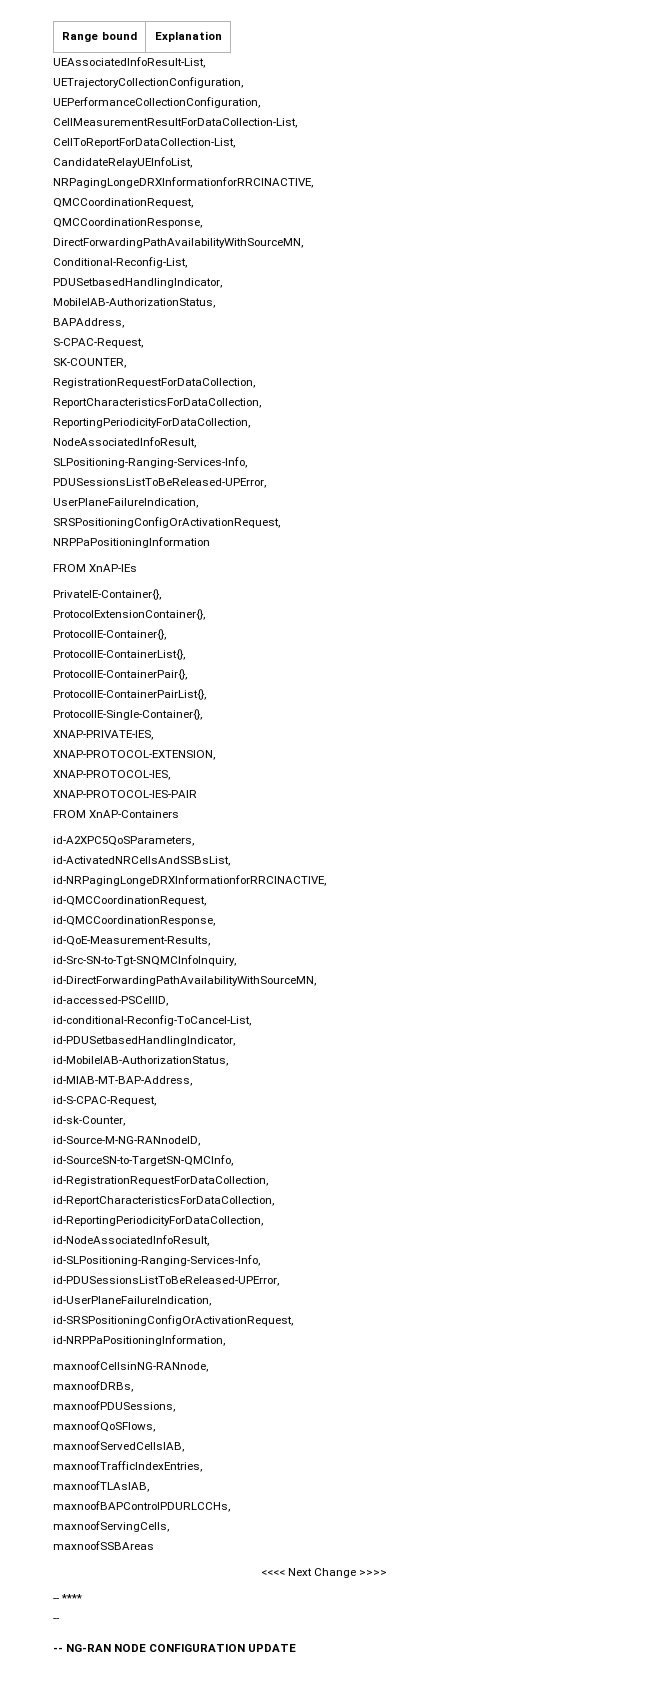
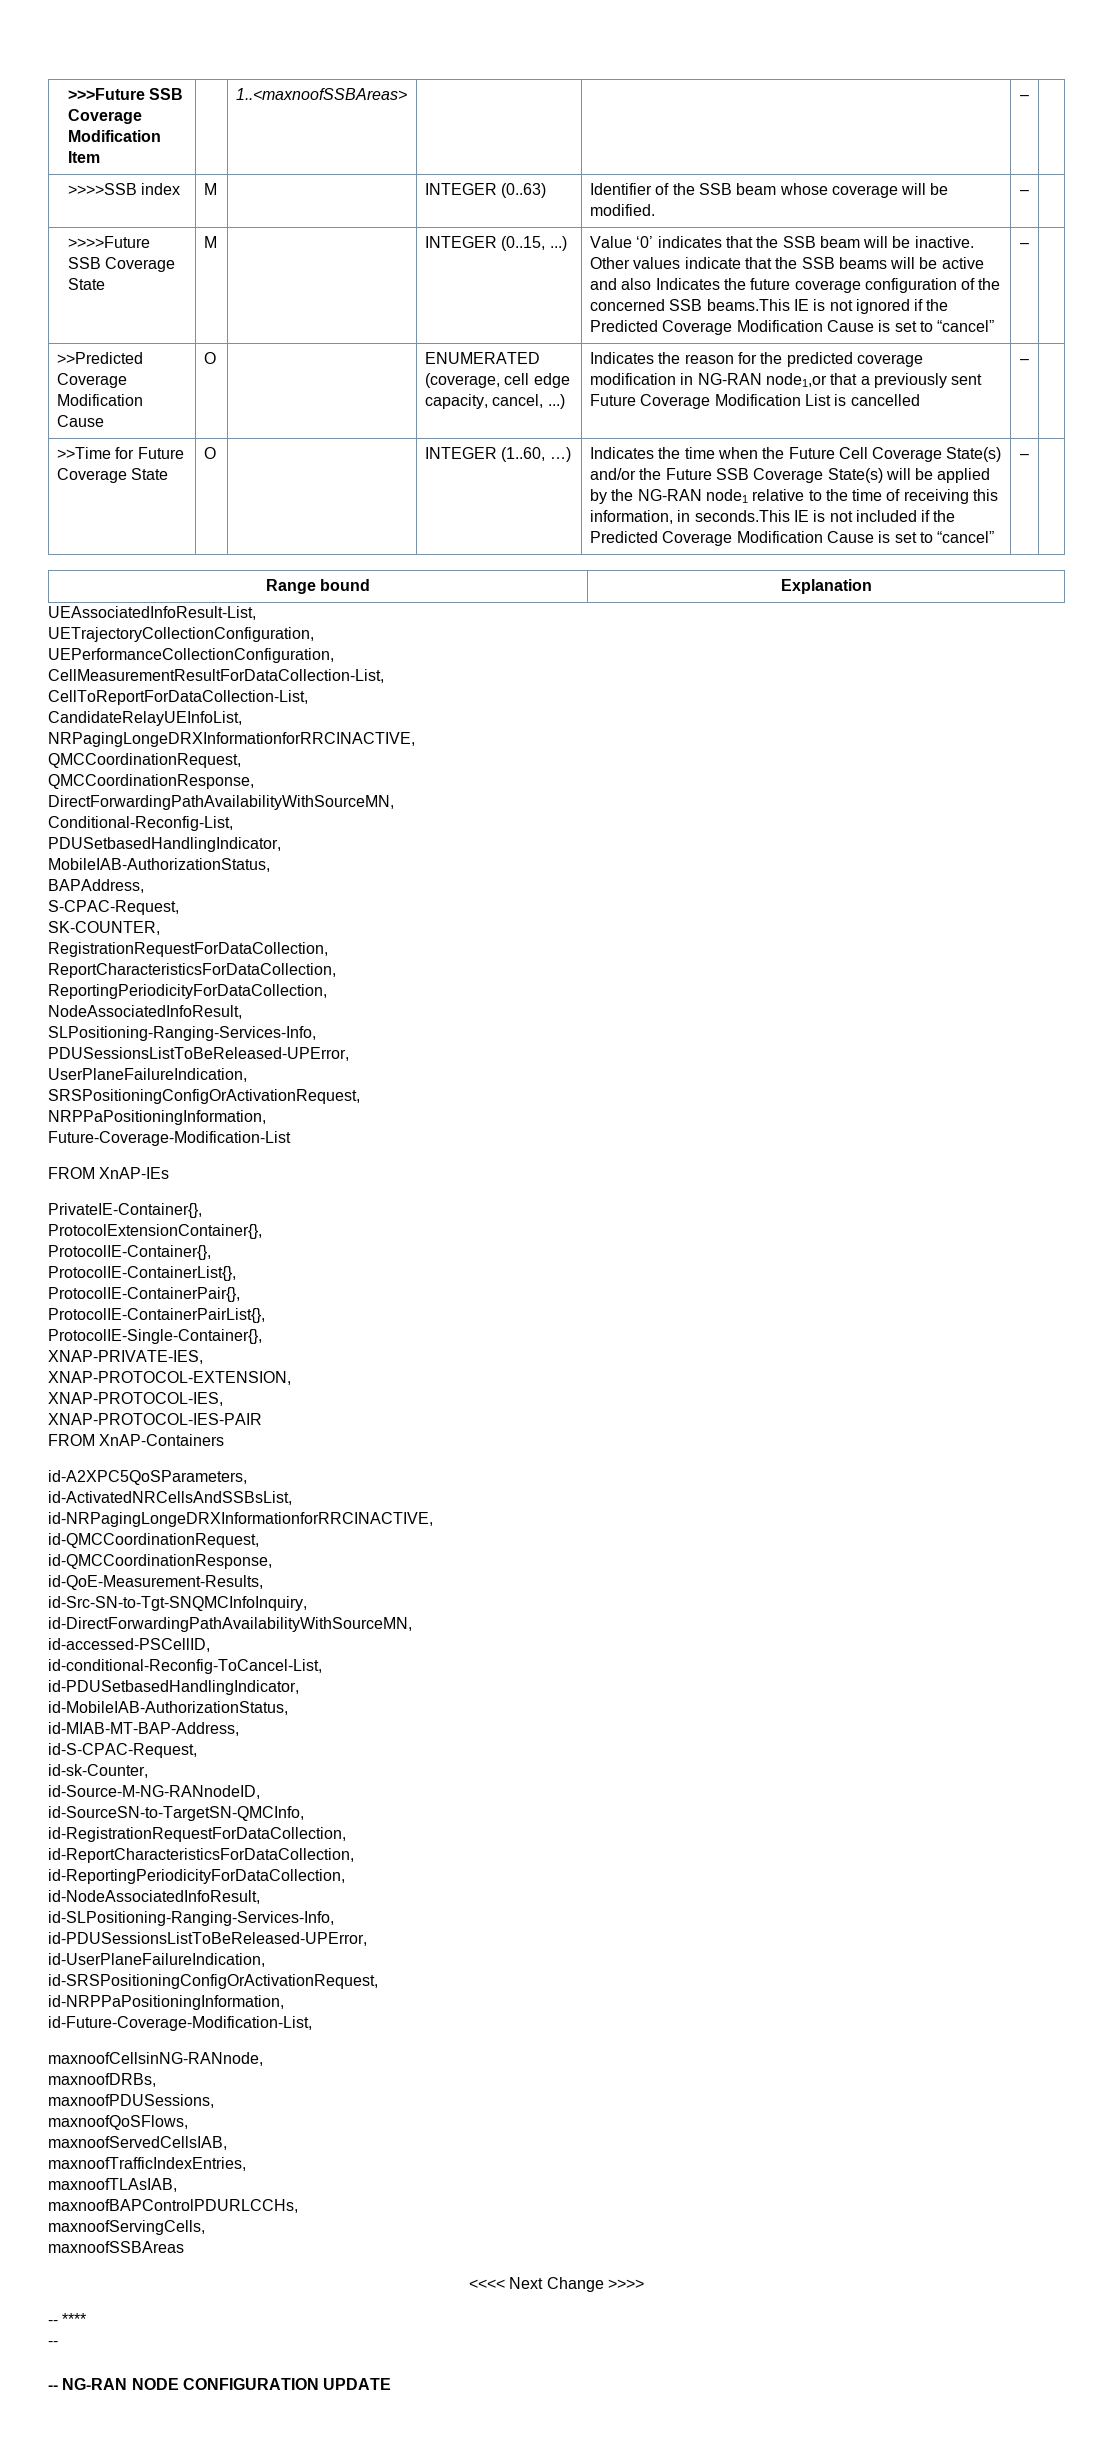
(62, 37) none -> [67,88,184,100] [67,109,142,124] [67,130,161,142] [67,151,100,163] [235,88,407,100] [1020,95,1029,100] [67,183,181,195] [203,183,217,195] [424,183,547,198] [589,183,949,198] [589,204,655,216] [1020,190,1029,195] [67,236,150,248] [67,257,176,272] [67,278,105,290] [203,236,217,248] [424,236,567,251] [589,236,974,248] [589,257,984,269] [589,278,1001,293] [589,299,949,314] [589,320,995,335] [1020,243,1029,248] [56,352,143,364] [56,373,127,388] [56,394,143,406] [56,415,104,427] [203,352,216,364] [424,352,540,364] [424,373,570,388] [424,394,565,409] [589,352,923,367] [589,373,983,388] [589,394,920,409] [1020,359,1029,364] [56,447,184,459] [56,468,169,483] [203,447,216,459] [424,447,571,462] [589,447,1002,462] [589,468,991,483] [589,489,999,504] [589,510,956,524] [589,531,995,546] [1020,454,1029,459] >>>Future SSB Coverage Modification Item | | 1..<maxnoofSSBAreas> | | | – | // >>>>SSB index | M | | INTEGER (0..63) | Identifier of the SSB beam whose coverage will be modified. | – | // >>>>Future SSB Coverage State | M | | INTEGER (0..15, ...) | Value ‘0’ indicates that the SSB beam will be inactive. Other values indicate that the SSB beams will be active and also Indicates the future coverage configuration of the concerned SSB beams.This IE is not ignored if the Predicted Coverage Modification Cause is set to “cancel” | – | // >>Predicted Coverage Modification Cause | O | | ENUMERATED (coverage, cell edge capacity, cancel, ...) | Indicates the reason for the predicted coverage modification in NG-RAN node1,or that a previously sent Future Coverage Modification List is cancelled | – | // >>Time for Future Coverage State | O | | INTEGER (1..60, …) | Indicates the time when the Future Cell Coverage State(s) and/or the Future SSB Coverage State(s) will be applied by the NG-RAN node1 relative to the time of receiving this information, in seconds.This IE is not included if the Predicted Coverage Modification Cause is set to “cancel” | – | //
[53,537,210,548] NRPPaPositioningInformation -> [48,1110,266,1125] [48,1131,291,1146] NRPPaPositioningInformation, // Future-Coverage-Modification-List
(225, 1340) none -> [48,2016,312,2031] // id-Future-Coverage-Modification-List,

